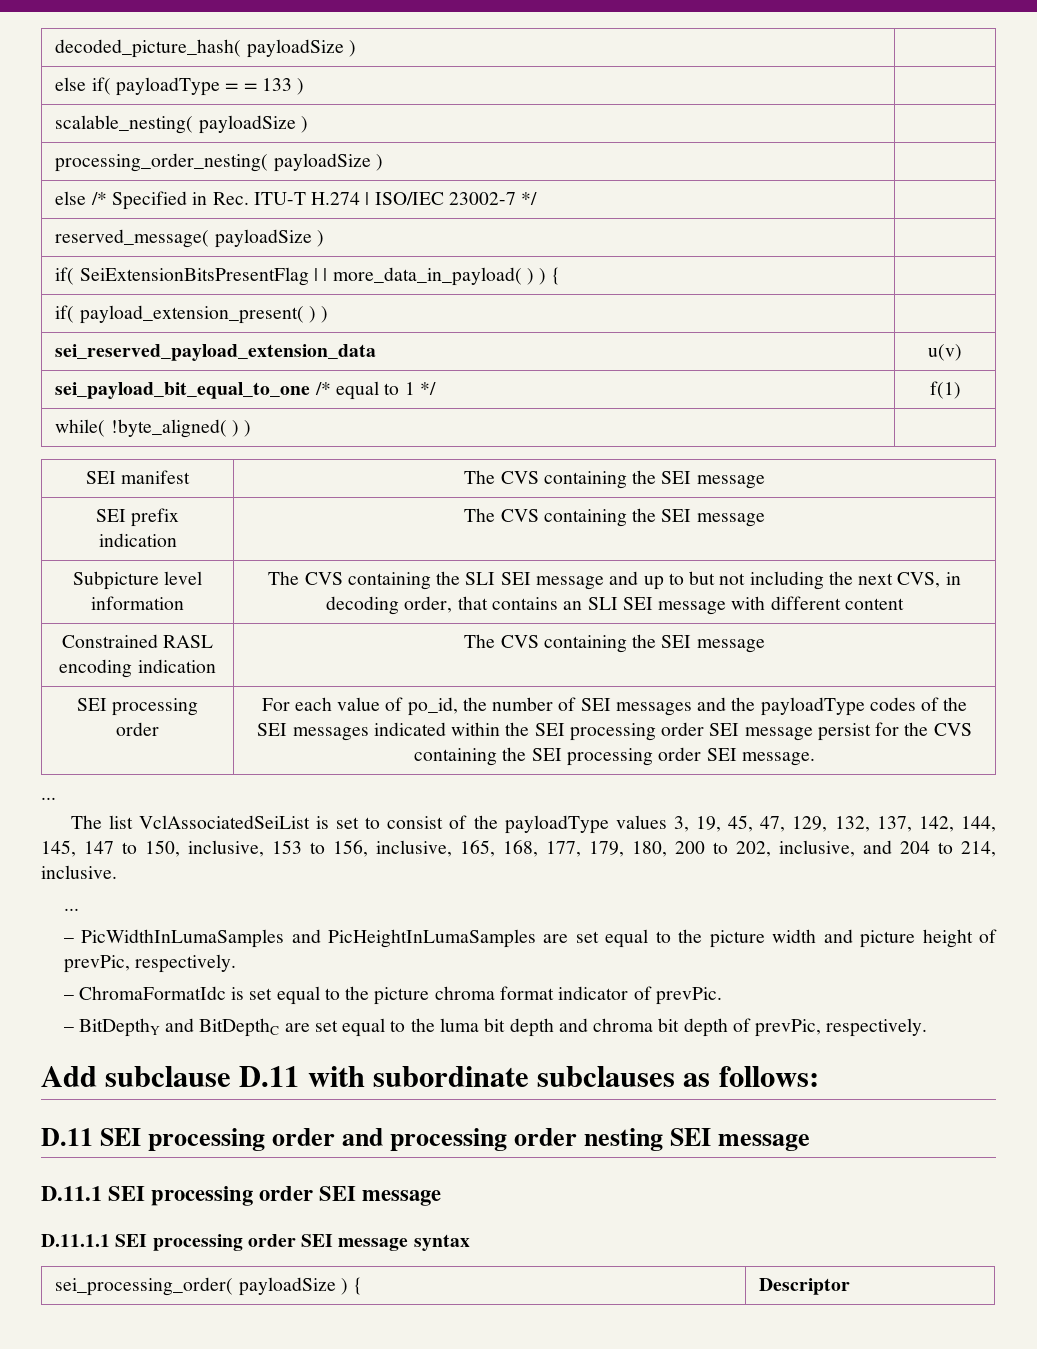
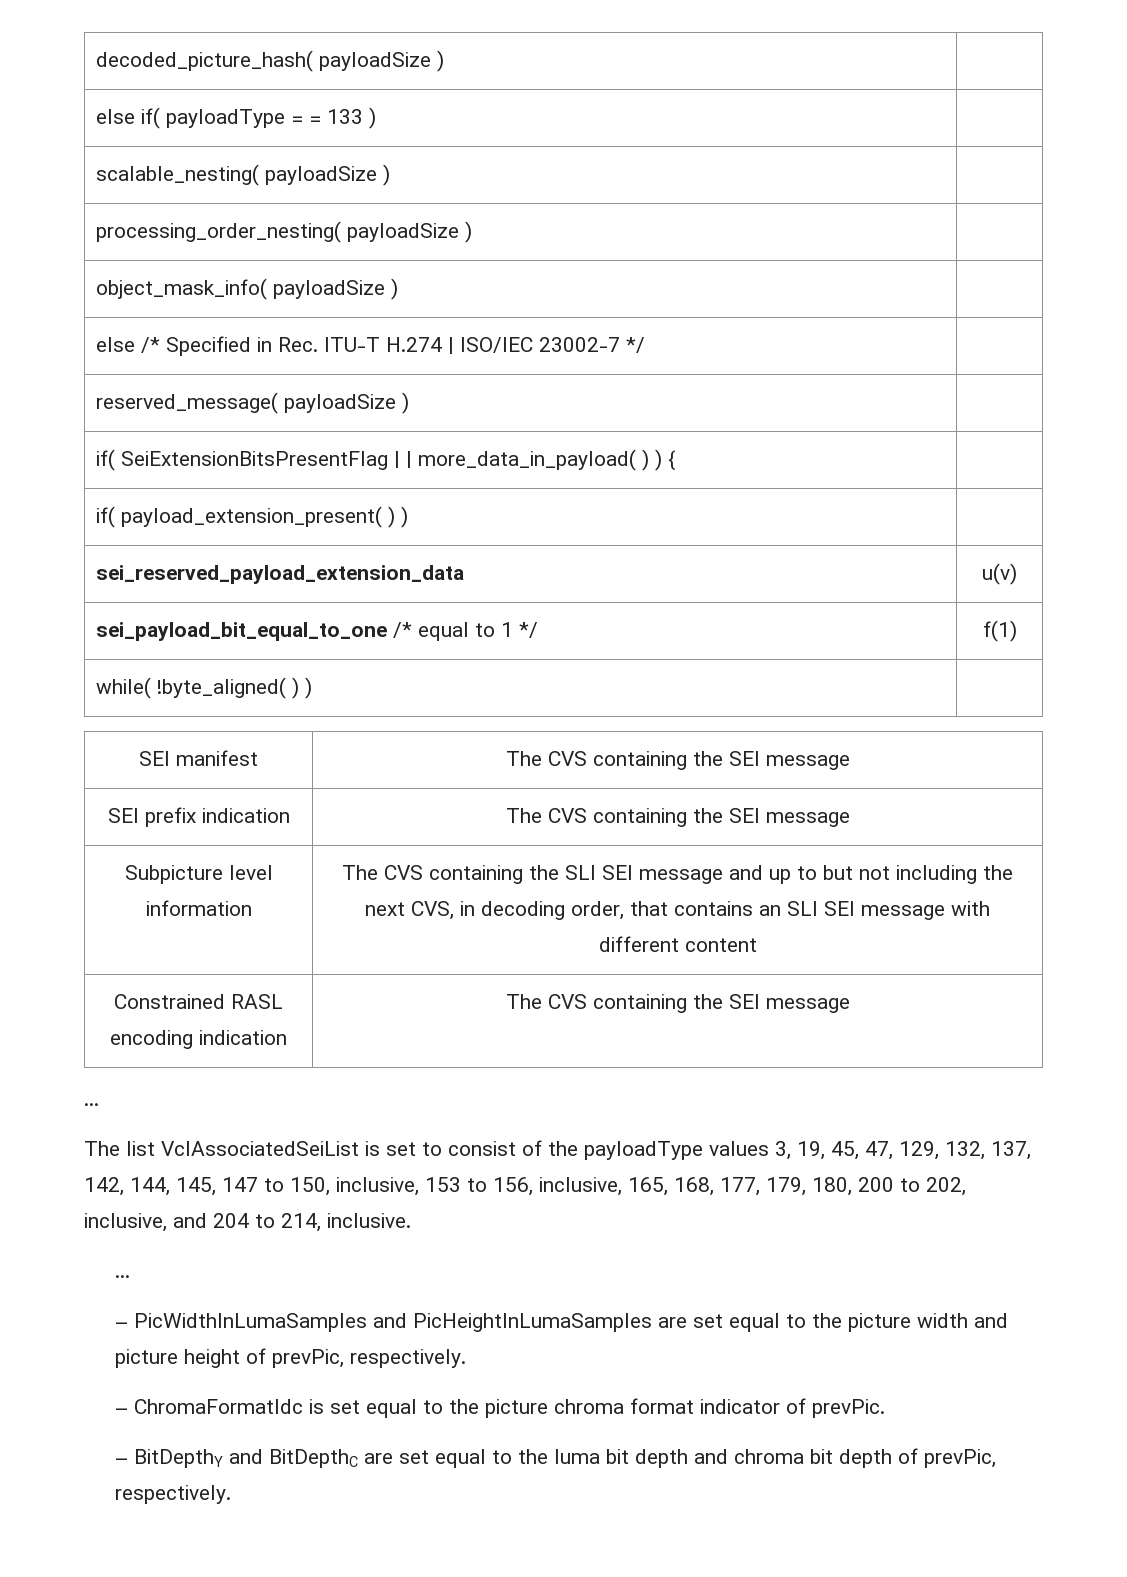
(384, 162) none -> [95,278,398,300] // object_mask_info( payloadSize ) |
[76,698,199,716] [116,722,159,736] [261,697,968,716] [257,722,972,741] [414,747,815,766] // SEI processing order | For each value of po_id, the number of SEI messages and the payloadType codes of the SEI messages indicated within the SEI processing order SEI message persist for the CVS containing the SEI processing order SEI message. -> (850, 1005) none
[41,1066,819,1087] [41,1128,811,1151] [41,1186,442,1206] [41,1234,470,1251] [55,1277,363,1296] [759,1278,851,1295] // Add subclause D.11 with subordinate subclauses as follows: // D.11 SEI processing order and processing order nesting SEI message // D.11.1 SEI processing order SEI message // D.11.1.1 SEI processing order SEI message syntax // sei_processing_order( payloadSize ) { | Descriptor -> (231, 1494) none

